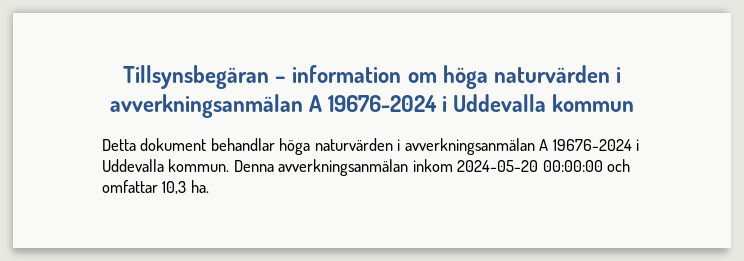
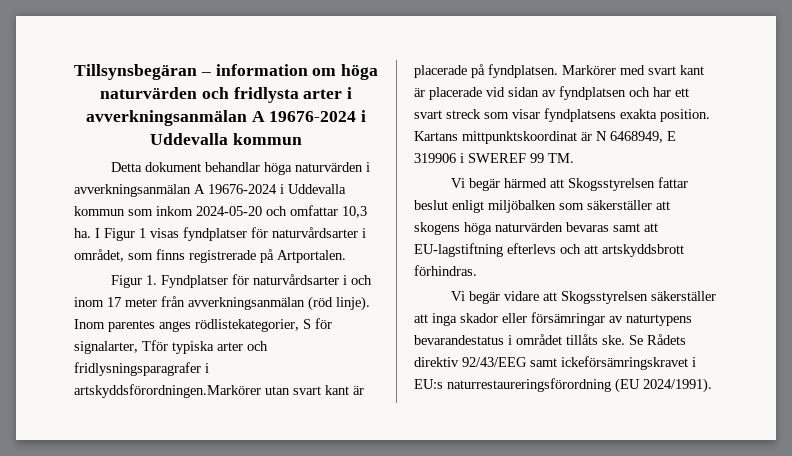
(610, 74) none -> [201,87,343,103] och fridlysta arter
[168,159,409,176] kommun. Denna avverkningsanmälan -> [74,206,153,216] kommun som
[542,160,603,172] 00:00:00 -> (262, 211) none
(209, 186) none -> [95,227,366,241] [74,249,346,263] [111,274,373,288] [74,296,370,311] [74,318,332,332] [74,340,268,354] [74,362,209,376] [74,384,364,398] [414,64,704,78] [414,86,689,100] [414,108,710,122] [414,131,676,144] [414,153,574,163] [451,177,689,191] [414,200,670,213] [414,222,658,235] [414,243,684,257] [414,265,477,276] [451,291,717,304] [414,312,692,326] [414,334,686,345] [414,356,696,370] [414,378,712,393] I Figur 1 visas fyndplatser för naturvårdsarter i området, som finns registrerade på Artportalen. // Figur 1. Fyndplatser för naturvårdsarter i och inom 17 meter från avverkningsanmälan (röd linje). Inom parentes anges rödlistekategorier, S för signalarter, Tför typiska arter och fridlysningsparagrafer i artskyddsförordningen.Markörer utan svart kant är placerade på fyndplatsen. Markörer med svart kant är placerade vid sidan av fyndplatsen och har ett svart streck som visar fyndplatsens exakta position. Kartans mittpunktskoordinat är N 6468949, E 319906 i SWEREF 99 TM. // Vi begär härmed att Skogsstyrelsen fattar beslut enligt miljöbalken som säkerställer att skogens höga naturvärden bevaras samt att EU-lagstiftning efterlevs och att artskyddsbrott förhindras. // Vi begär vidare att Skogsstyrelsen säkerställer att inga skador eller försämringar av naturtypens bevarandestatus i området tillåts ske. Se Rådets direktiv 92/43/EEG samt ickeförsämringskravet i EU:s naturrestaureringsförordning (EU 2024/1991).

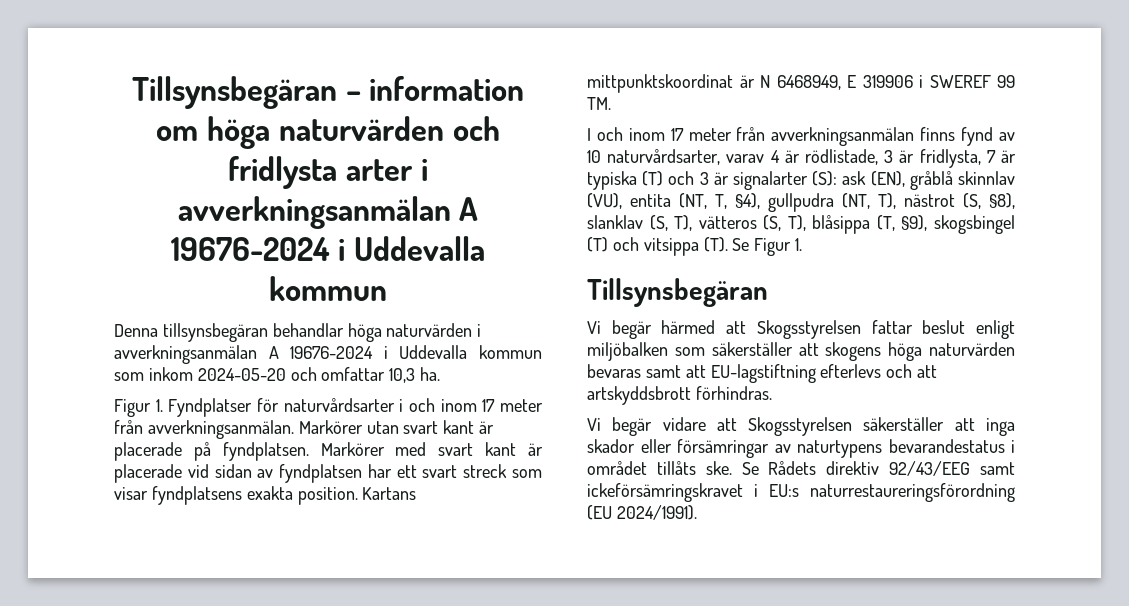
[111,162,202,172] Detta dokument -> [114,323,268,342] Denna tillsynsbegäran
[95,227,366,241] [74,249,346,263] I Figur 1 visas fyndplatser för naturvårdsarter i området, som finns registrerade på Artportalen. -> (441, 374) none
[188,296,370,311] [74,318,332,332] [74,340,268,354] [74,362,209,376] [74,384,261,398] avverkningsanmälan (röd linje). Inom parentes anges rödlistekategorier, S för signalarter, Tför typiska arter och fridlysningsparagrafer i artskyddsförordningen.Markörer -> [147,420,363,439] avverkningsanmälan. Markörer
[629,87,650,97] och -> (363, 473) none
(574, 158) none -> [587,127,1015,146] [587,149,1016,168] [587,171,1015,190] [587,193,1015,212] [587,215,1015,234] [587,237,803,256] [587,278,768,307] // I och inom 17 meter från avverkningsanmälan finns fynd av 10 naturvårdsarter, varav 4 är rödlistade, 3 är fridlysta, 7 är typiska (T) och 3 är signalarter (S): ask (EN), gråblå skinnlav (VU), entita (NT, T, §4), gullpudra (NT, T), nästrot (S, §8), slanklav (S, T), vätteros (S, T), blåsippa (T, §9), skogsbingel (T) och vitsippa (T). Se Figur 1. // Tillsynsbegäran

